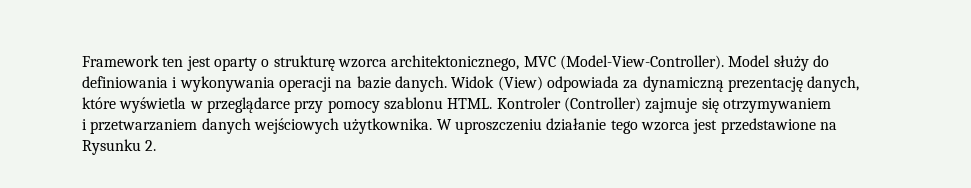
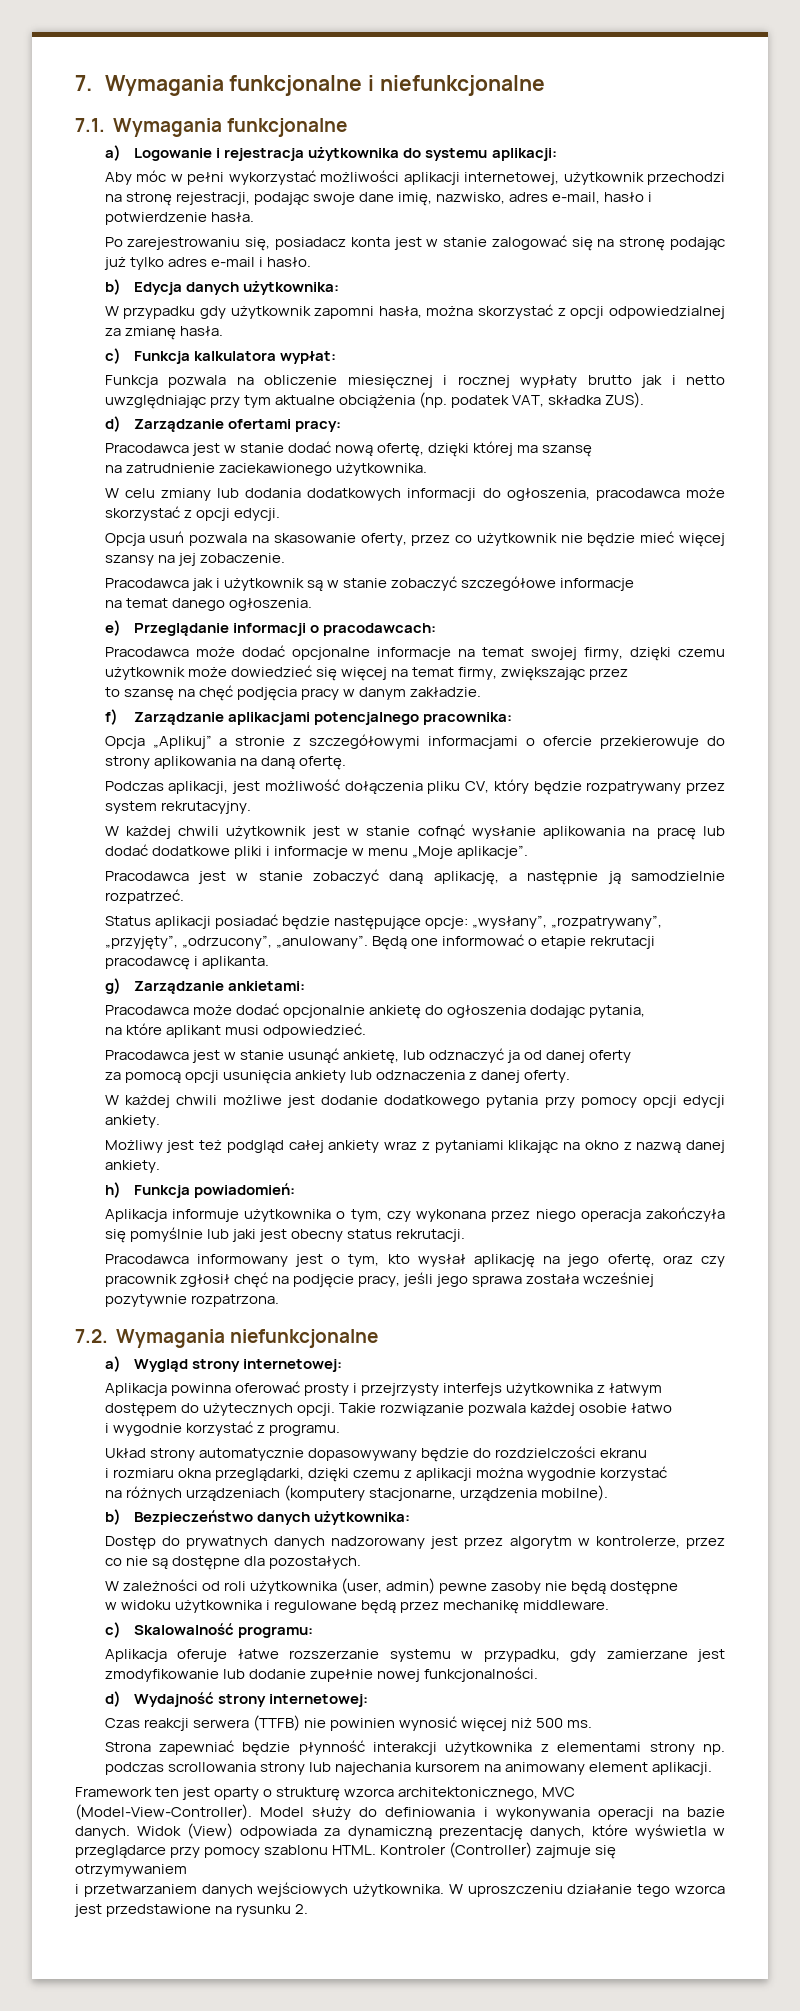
(82, 61) none -> [75,75,545,96] [75,118,347,137] [104,145,557,161] [104,170,725,185] [104,192,653,206] [104,212,254,225] [104,235,725,251] [103,257,311,270] [104,279,340,295] [104,304,725,319] [104,326,223,340] [104,348,337,364] [104,375,725,389] [104,392,645,409] [104,416,342,432] [104,441,593,457] [104,463,427,476] [104,488,726,501] [104,506,280,521] [104,531,725,547] [104,553,285,566] [104,576,635,591] [104,598,312,611] [104,620,437,636] [104,645,725,661] [104,665,629,681] [104,685,481,701] [104,709,513,725] [104,734,726,749] [104,756,346,770] [104,779,725,795] [104,801,251,814] [104,824,725,840] [104,844,528,859] [104,869,725,885] [104,889,184,904] [104,914,662,930] [104,934,655,950] [104,956,269,970] [104,978,306,994] [104,1003,645,1019] [104,1023,366,1038] [104,1048,632,1064] [104,1070,571,1084] [104,1095,725,1108] [104,1115,160,1128] [104,1140,725,1153] [104,1160,160,1173] [104,1182,296,1198] [104,1207,725,1222] [104,1227,465,1243] [104,1254,726,1268] [104,1272,655,1288] [104,1294,279,1307] [75,1329,378,1348] [104,1356,343,1372] [104,1381,663,1396] [104,1403,673,1417] [104,1421,340,1436] [104,1446,647,1462] [104,1466,668,1482] [104,1485,608,1501] [104,1509,411,1525] [104,1536,726,1550] [104,1556,361,1570] [104,1578,679,1595] [104,1600,609,1614] [104,1622,314,1638] [104,1649,725,1662] [104,1667,538,1682] [104,1691,369,1707] [104,1715,593,1732] [104,1740,725,1756] [104,1762,713,1775] 7. Wymagania funkcjonalne i niefunkcjonalne // 7.1. Wymagania funkcjonalne // a) Logowanie i rejestracja użytkownika do systemu aplikacji: // Aby móc w pełni wykorzystać możliwości aplikacji internetowej, użytkownik przechodzi na stronę rejestracji, podając swoje dane imię, nazwisko, adres e-mail, hasło i potwierdzenie hasła. // Po zarejestrowaniu się, posiadacz konta jest w stanie zalogować się na stronę podając już tylko adres e-mail i hasło. // b) Edycja danych użytkownika: // W przypadku gdy użytkownik zapomni hasła, można skorzystać z opcji odpowiedzialnej za zmianę hasła. // c) Funkcja kalkulatora wypłat: // Funkcja pozwala na obliczenie miesięcznej i rocznej wypłaty brutto jak i netto uwzględniając przy tym aktualne obciążenia (np. podatek VAT, składka ZUS). // d) Zarządzanie ofertami pracy: // Pracodawca jest w stanie dodać nową ofertę, dzięki której ma szansę // na zatrudnienie zaciekawionego użytkownika. // W celu zmiany lub dodania dodatkowych informacji do ogłoszenia, pracodawca może skorzystać z opcji edycji. // Opcja usuń pozwala na skasowanie oferty, przez co użytkownik nie będzie mieć więcej szansy na jej zobaczenie. // Pracodawca jak i użytkownik są w stanie zobaczyć szczegółowe informacje // na temat danego ogłoszenia. // e) Przeglądanie informacji o pracodawcach: // Pracodawca może dodać opcjonalne informacje na temat swojej firmy, dzięki czemu użytkownik może dowiedzieć się więcej na temat firmy, zwiększając przez // to szansę na chęć podjęcia pracy w danym zakładzie. // f) Zarządzanie aplikacjami potencjalnego pracownika: // Opcja „Aplikuj” a stronie z szczegółowymi informacjami o ofercie przekierowuje do strony aplikowania na daną ofertę. // Podczas aplikacji, jest możliwość dołączenia pliku CV, który będzie rozpatrywany przez system rekrutacyjny. // W każdej chwili użytkownik jest w stanie cofnąć wysłanie aplikowania na pracę lub dodać dodatkowe pliki i informacje w menu „Moje aplikacje”. // Pracodawca jest w stanie zobaczyć daną aplikację, a następnie ją samodzielnie rozpatrzeć. // Status aplikacji posiadać będzie następujące opcje: „wysłany”, „rozpatrywany”, „przyjęty”, „odrzucony”, „anulowany”. Będą one informować o etapie rekrutacji pracodawcę i aplikanta. // g) Zarządzanie ankietami: // Pracodawca może dodać opcjonalnie ankietę do ogłoszenia dodając pytania, // na które aplikant musi odpowiedzieć. // Pracodawca jest w stanie usunąć ankietę, lub odznaczyć ja od danej oferty // za pomocą opcji usunięcia ankiety lub odznaczenia z danej oferty. // W każdej chwili możliwe jest dodanie dodatkowego pytania przy pomocy opcji edycji ankiety. // Możliwy jest też podgląd całej ankiety wraz z pytaniami klikając na okno z nazwą danej ankiety. // h) Funkcja powiadomień: // Aplikacja informuje użytkownika o tym, czy wykonana przez niego operacja zakończyła się pomyślnie lub jaki jest obecny status rekrutacji. // Pracodawca informowany jest o tym, kto wysłał aplikację na jego ofertę, oraz czy pracownik zgłosił chęć na podjęcie pracy, jeśli jego sprawa została wcześniej pozytywnie rozpatrzona. // 7.2. Wymagania niefunkcjonalne // a) Wygląd strony internetowej: // Aplikacja powinna oferować prosty i przejrzysty interfejs użytkownika z łatwym dostępem do użytecznych opcji. Takie rozwiązanie pozwala każdej osobie łatwo // i wygodnie korzystać z programu. // Układ strony automatycznie dopasowywany będzie do rozdzielczości ekranu // i rozmiaru okna przeglądarki, dzięki czemu z aplikacji można wygodnie korzystać // na różnych urządzeniach (komputery stacjonarne, urządzenia mobilne). // b) Bezpieczeństwo danych użytkownika: // Dostęp do prywatnych danych nadzorowany jest przez algorytm w kontrolerze, przez co nie są dostępne dla pozostałych. // W zależności od roli użytkownika (user, admin) pewne zasoby nie będą dostępne // w widoku użytkownika i regulowane będą przez mechanikę middleware. // c) Skalowalność programu: // Aplikacja oferuje łatwe rozszerzanie systemu w przypadku, gdy zamierzane jest zmodyfikowanie lub dodanie zupełnie nowej funkcjonalności. // d) Wydajność strony internetowej: // Czas reakcji serwera (TTFB) nie powinien wynosić więcej niż 500 ms. // Strona zapewniać będzie płynność interakcji użytkownika z elementami strony np. podczas scrollowania strony lub najechania kursorem na animowany element aplikacji. //
[82,139,141,155] Rysunku -> [236,1904,292,1917] rysunku

